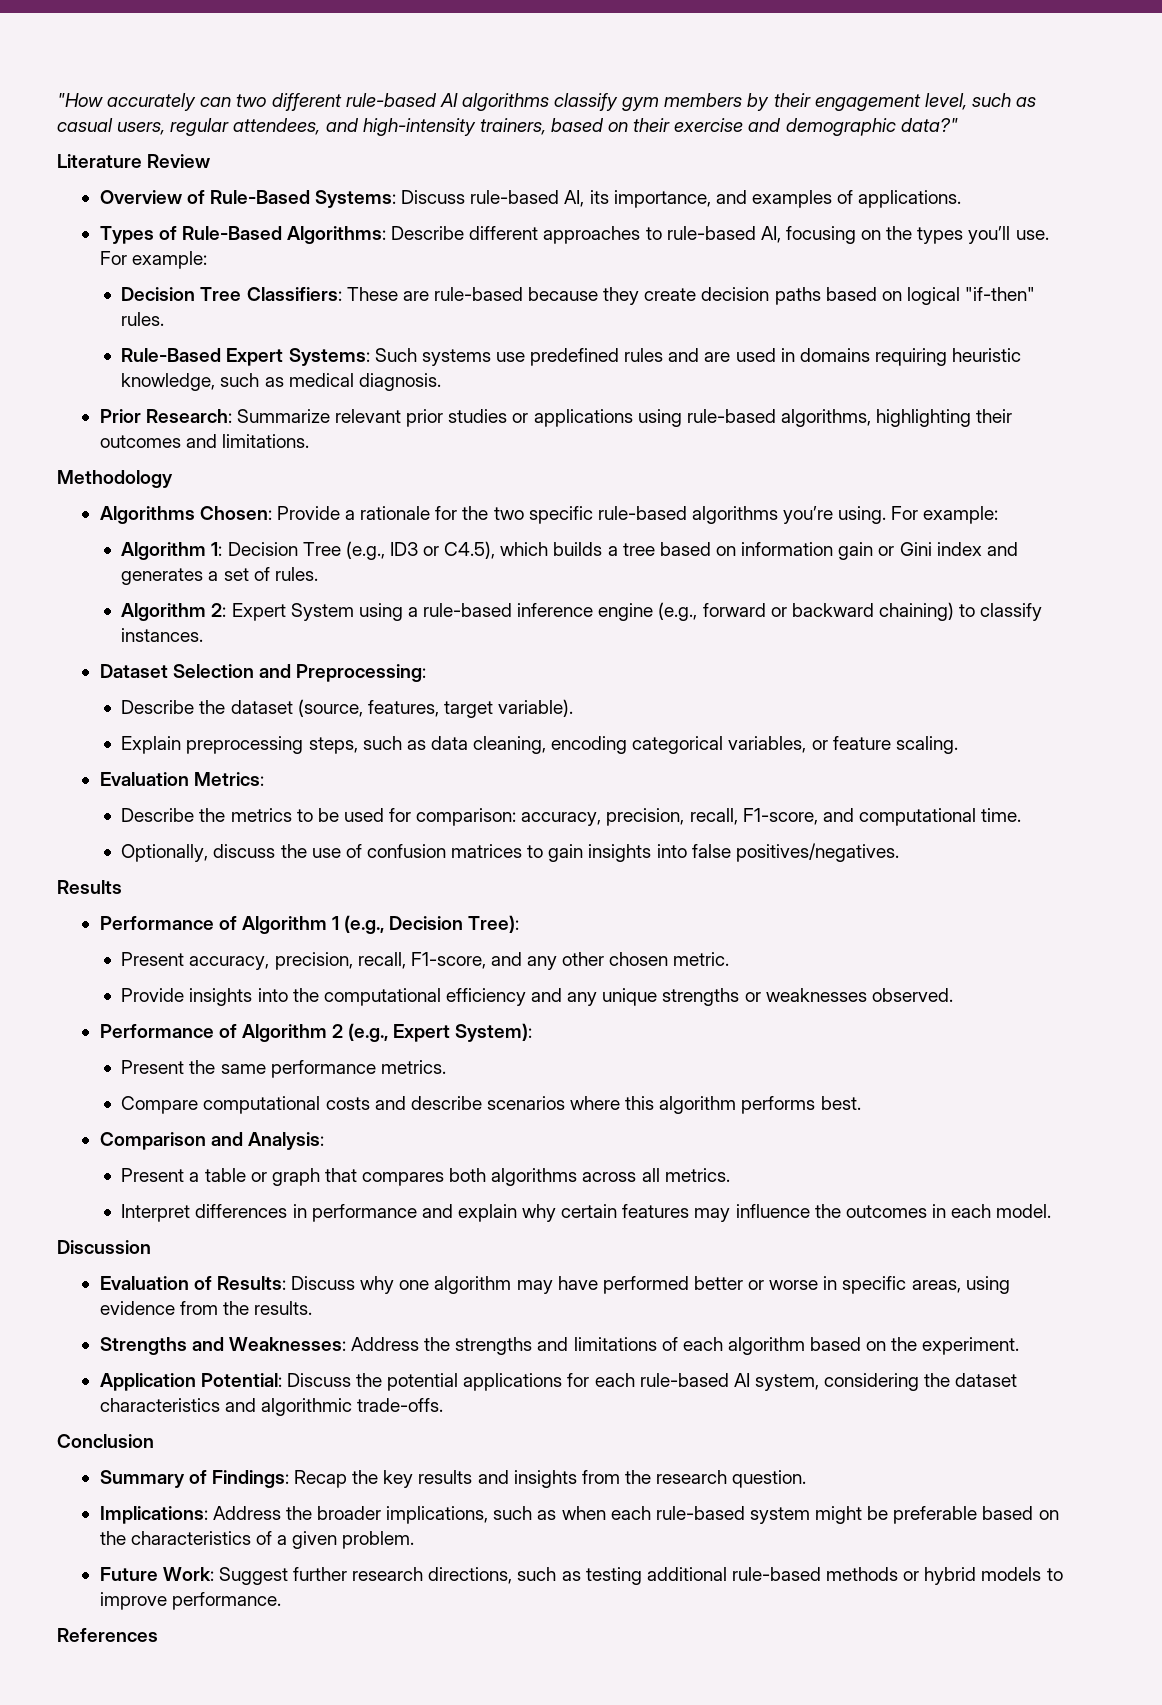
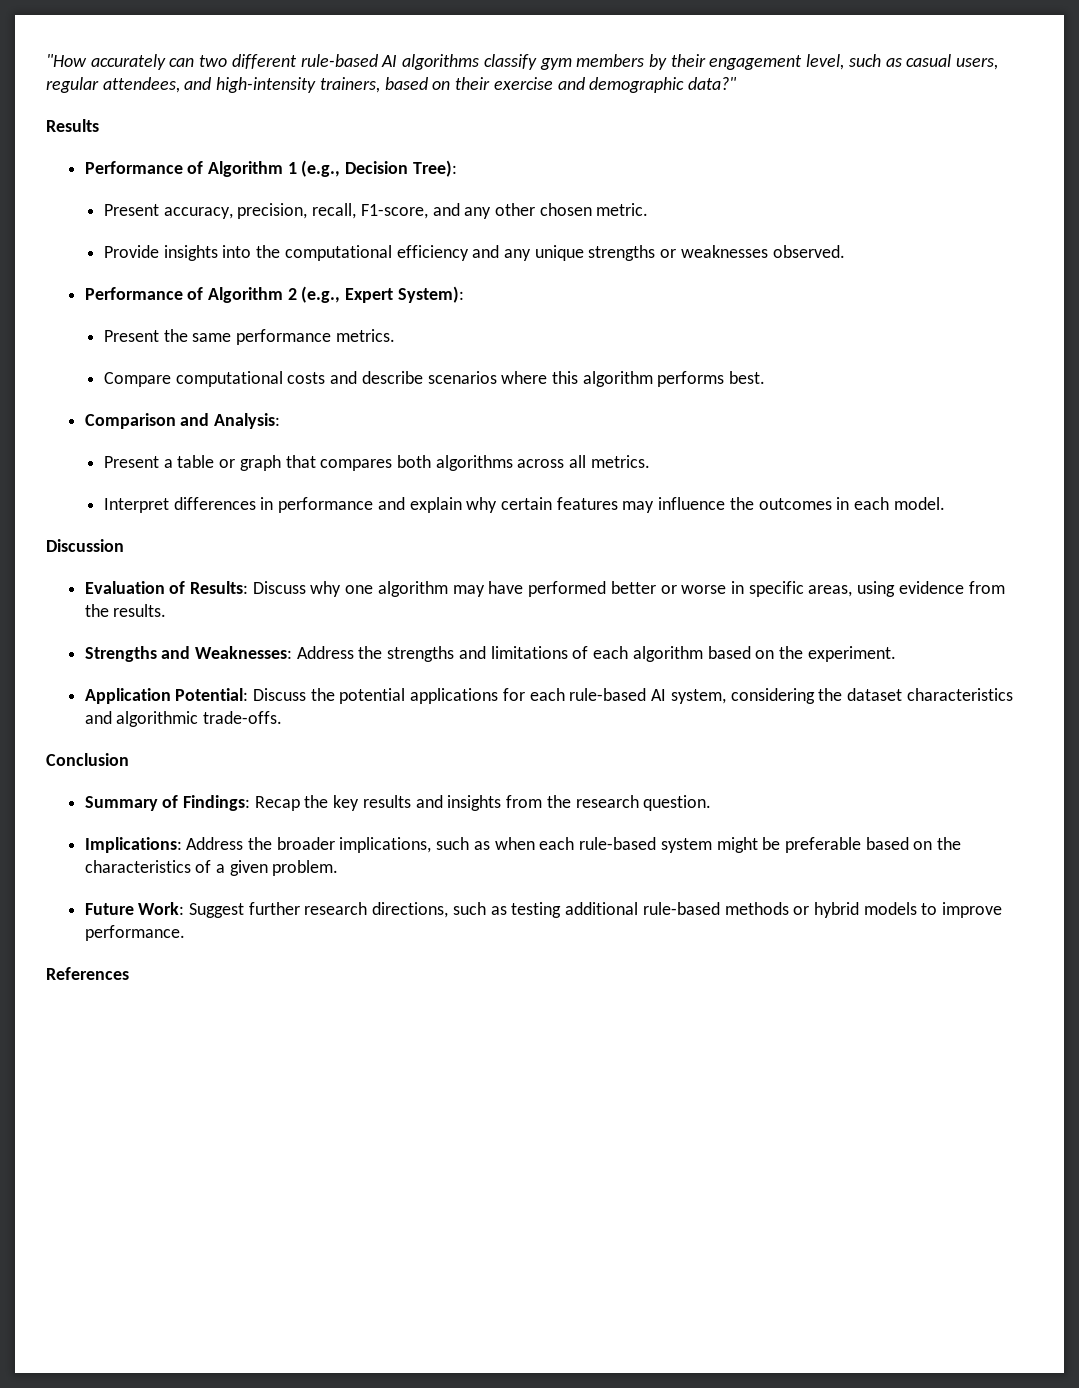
[57,154,211,168] [99,190,962,208] [99,226,1049,244] [99,251,207,269] [121,287,1036,305] [121,312,165,326] [121,348,1022,366] [121,373,441,391] [99,409,1013,427] [99,434,309,448] [57,470,173,488] [99,506,999,524] [121,541,1018,560] [121,567,318,585] [121,602,1043,621] [121,628,204,642] [99,664,426,682] [121,699,574,718] [121,736,958,754] [99,772,264,786] [121,808,1022,826] [121,843,899,862] // Literature Review // Overview of Rule-Based Systems: Discuss rule-based AI, its importance, and examples of applications. // Types of Rule-Based Algorithms: Describe different approaches to rule-based AI, focusing on the types you’ll use. For example: // Decision Tree Classifiers: These are rule-based because they create decision paths based on logical "if-then" rules. // Rule-Based Expert Systems: Such systems use predefined rules and are used in domains requiring heuristic knowledge, such as medical diagnosis. // Prior Research: Summarize relevant prior studies or applications using rule-based algorithms, highlighting their outcomes and limitations. // Methodology // Algorithms Chosen: Provide a rationale for the two specific rule-based algorithms you’re using. For example: // Algorithm 1: Decision Tree (e.g., ID3 or C4.5), which builds a tree based on information gain or Gini index and generates a set of rules. // Algorithm 2: Expert System using a rule-based inference engine (e.g., forward or backward chaining) to classify instances. // Dataset Selection and Preprocessing: // Describe the dataset (source, features, target variable). // Explain preprocessing steps, such as data cleaning, encoding categorical variables, or feature scaling. // Evaluation Metrics: // Describe the metrics to be used for comparison: accuracy, precision, recall, F1-score, and computational time. // Optionally, discuss the use of confusion matrices to gain insights into false positives/negatives. -> (737, 83) none

